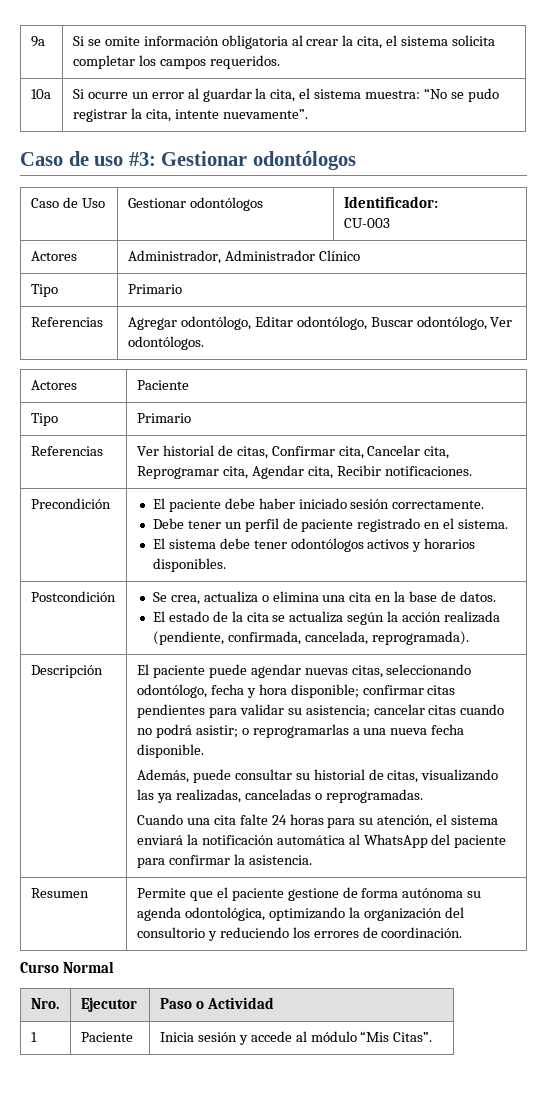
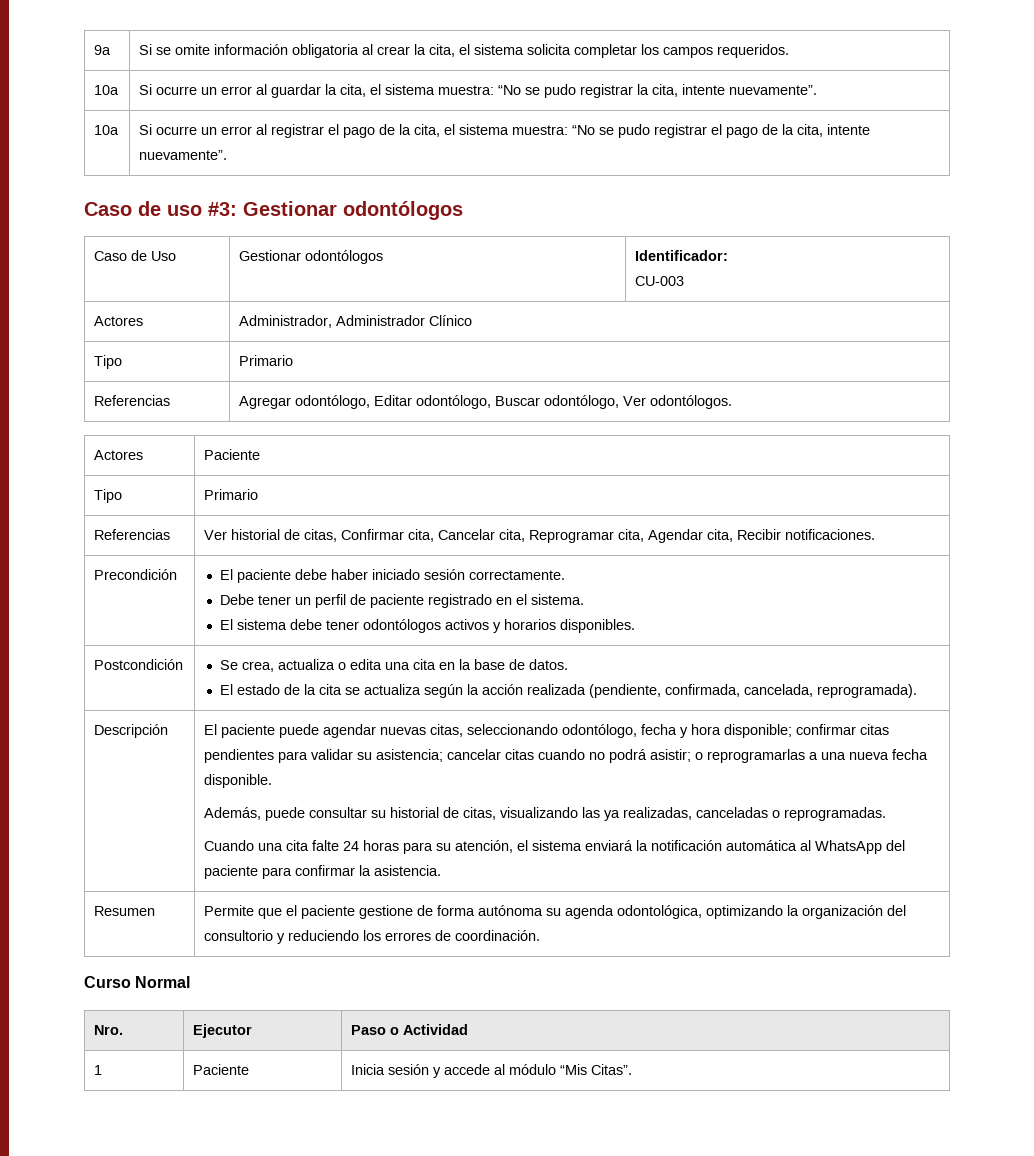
(308, 114) none -> [94,125,120,135] [139,124,871,138] [139,150,228,160] // 10a | Si ocurre un error al registrar el pago de la cita, el sistema muestra: “No se pudo registrar el pago de la cita, intente nuevamente”.
[272,591,319,602] elimina -> [350,659,383,670] edita

